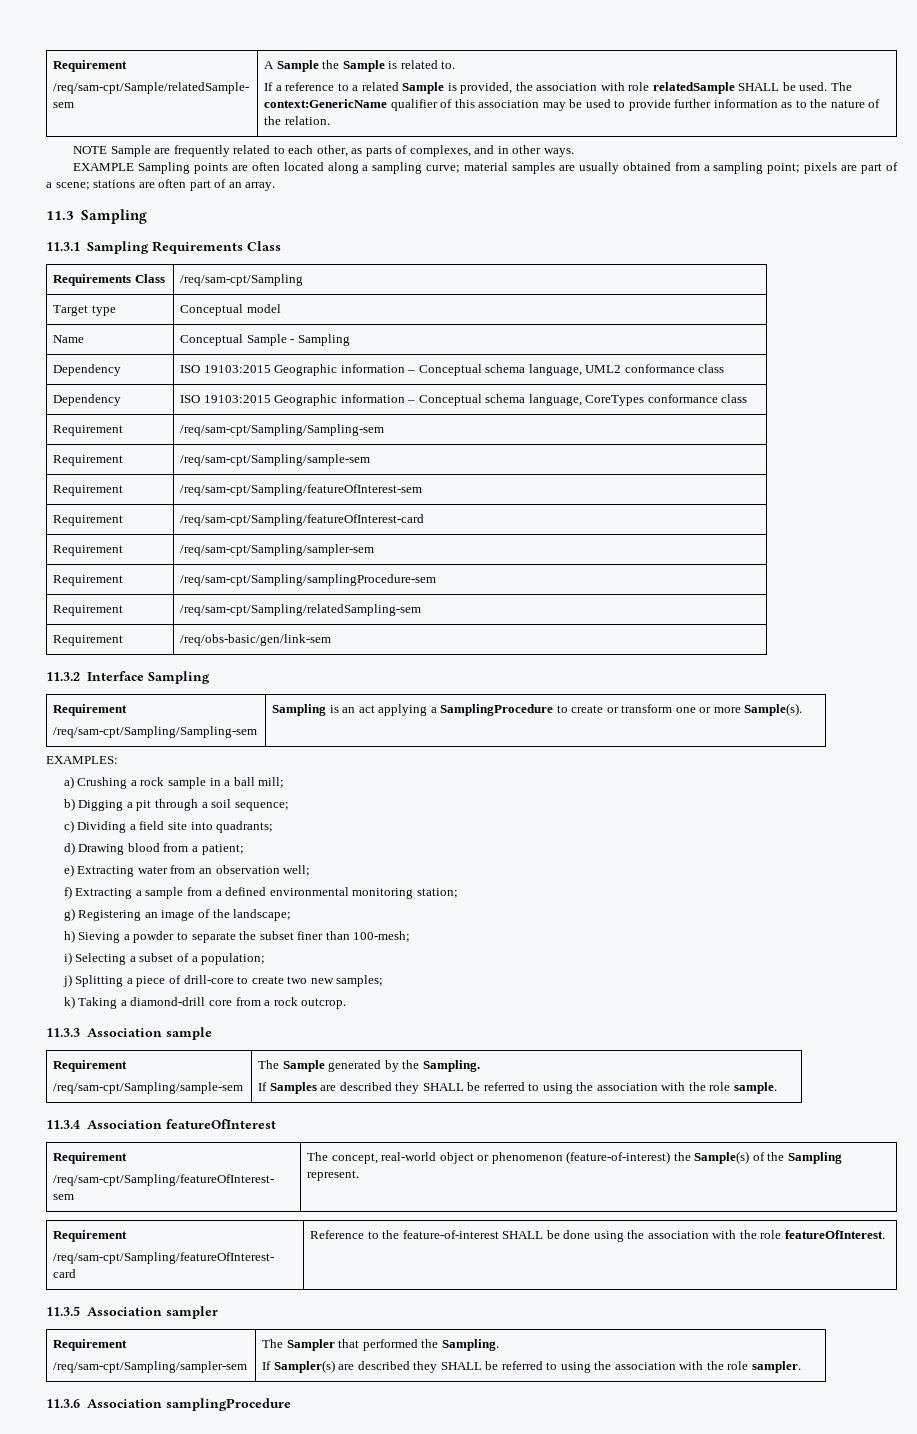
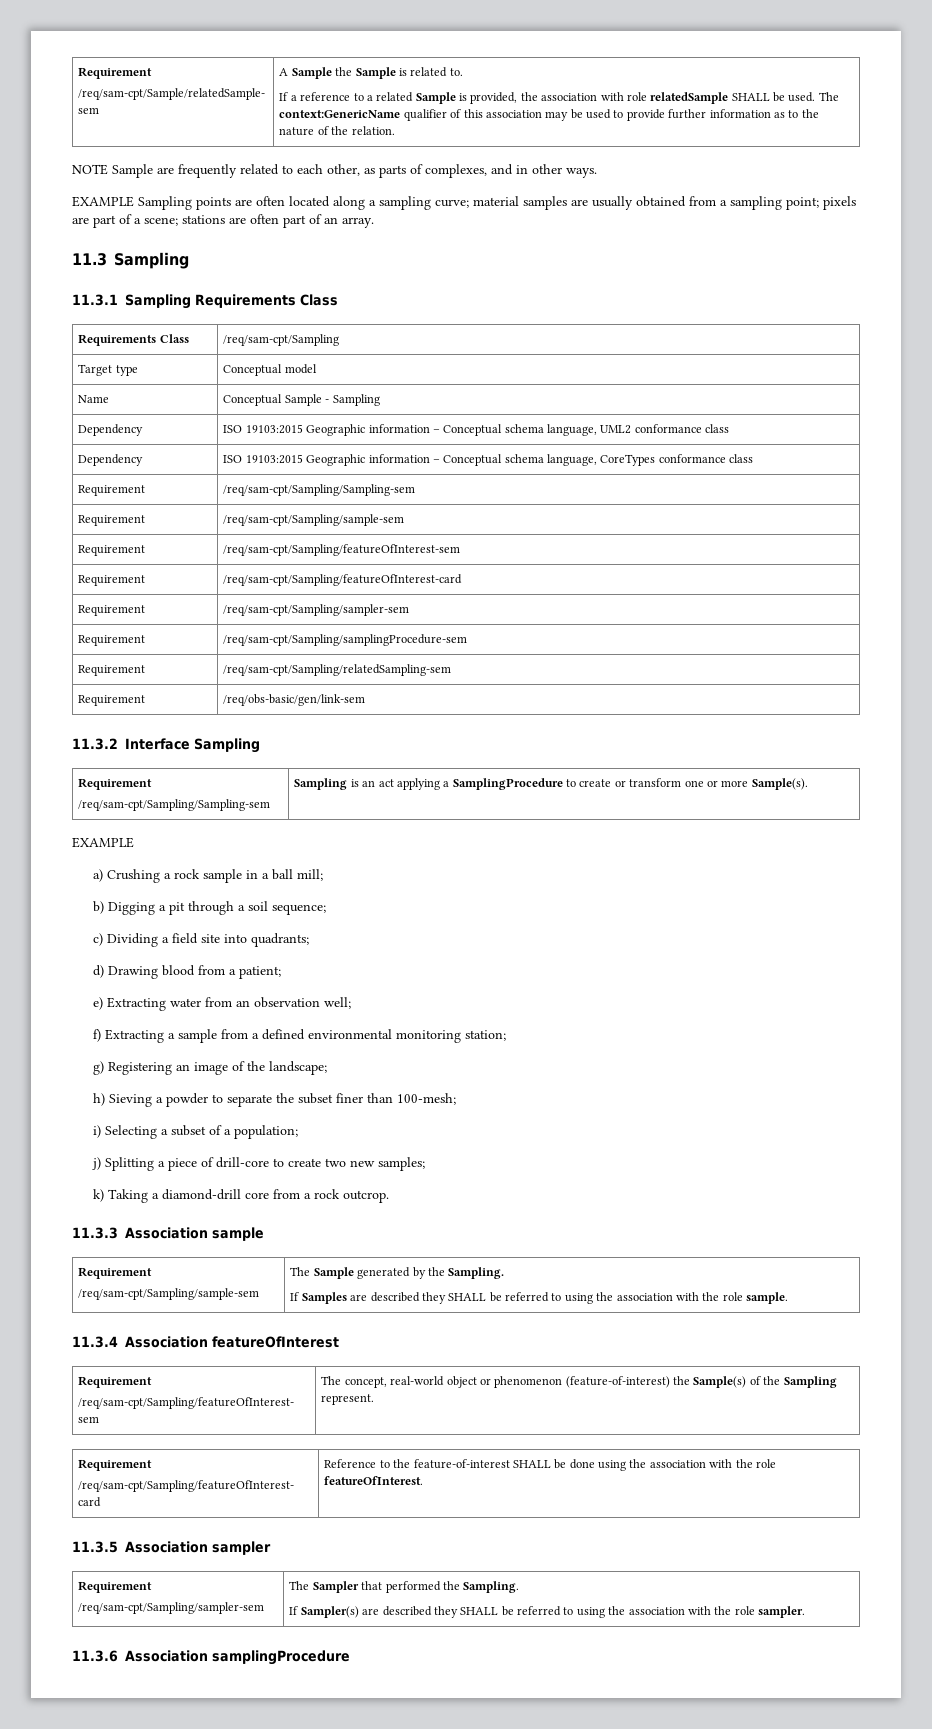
[46,756,118,764] EXAMPLES: -> [72,837,134,848] EXAMPLE

